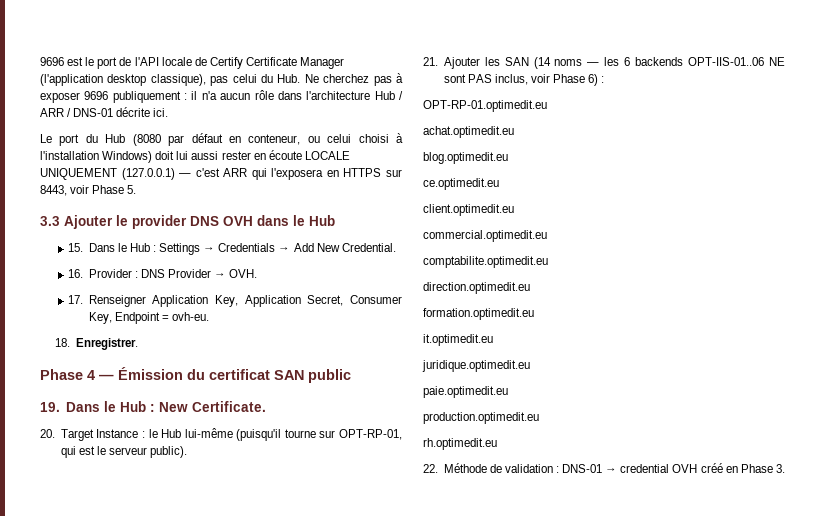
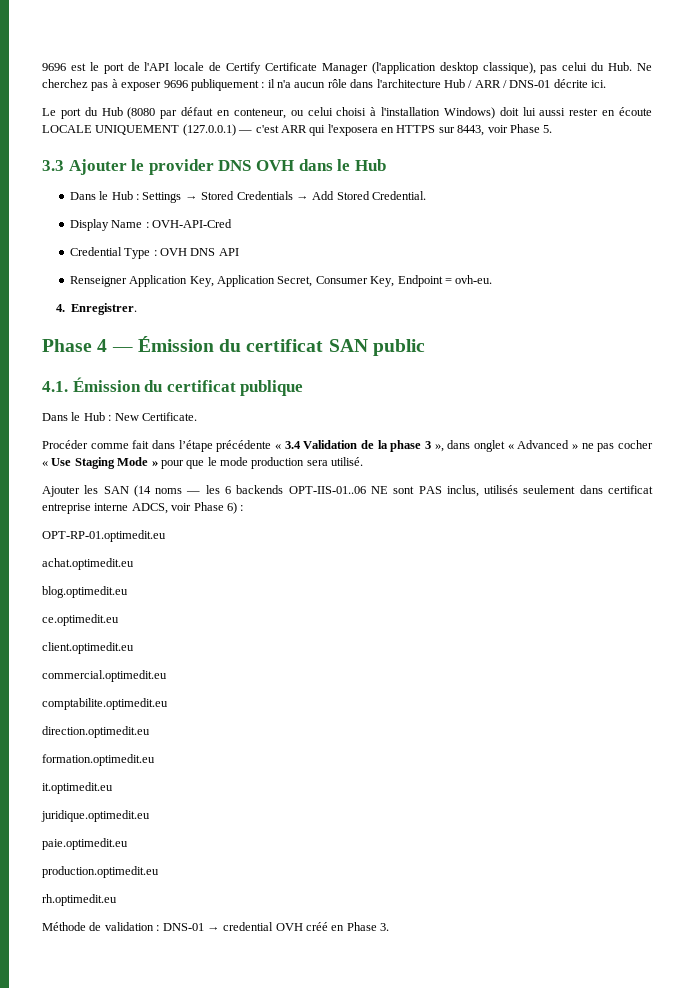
[67,243,83,252] 15. -> (386, 165) none
(216, 249) none -> [201,191,235,200] Stored
[316,243,340,252] New -> [336,191,370,200] Stored
[67,269,258,278] [67,295,83,304] 16. Provider : DNS Provider → OVH. // 17. -> [69,219,233,231] [69,247,239,259] Display Name : OVH-API-Cred // Credential Type : OVH DNS API //
[55,338,71,347] 18. -> [56,304,66,312] 4.
[40,402,60,412] 19. -> [42,377,304,396] 4.1. Émission du certificat publique //
[40,428,402,441] [60,446,188,458] [423,57,438,66] 20. Target Instance : le Hub lui-même (puisqu'il tourne sur OPT-RP-01, qui est le serveur public). // 21. -> [42,440,653,452] [42,457,364,469] Procéder comme fait dans l’étape précédente « 3.4 Validation de la phase 3 », dans onglet « Advanced » ne pas cocher « Use Staging Mode » pour que le mode production sera utilisé. //
(528, 79) none -> [484,485,653,494] [42,503,168,514] utilisés seulement dans certificat entreprise interne ADCS,
[423,464,438,473] 22. -> (117, 900) none

